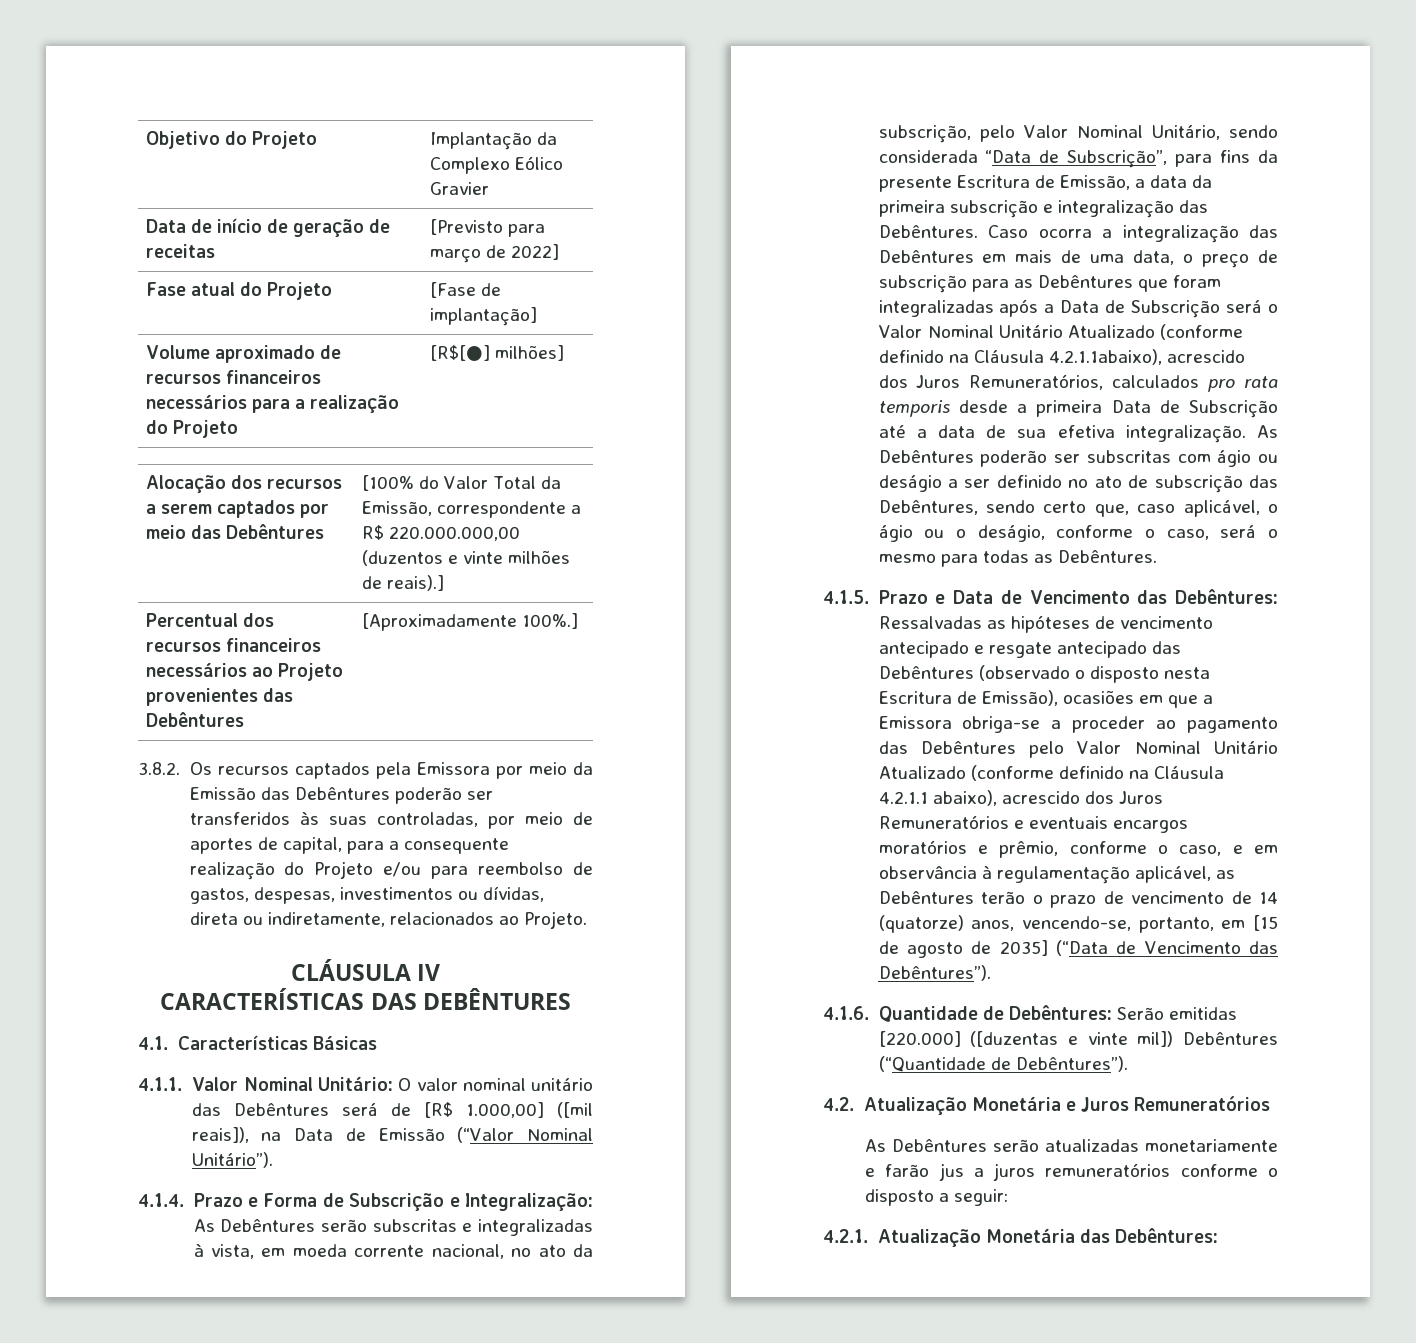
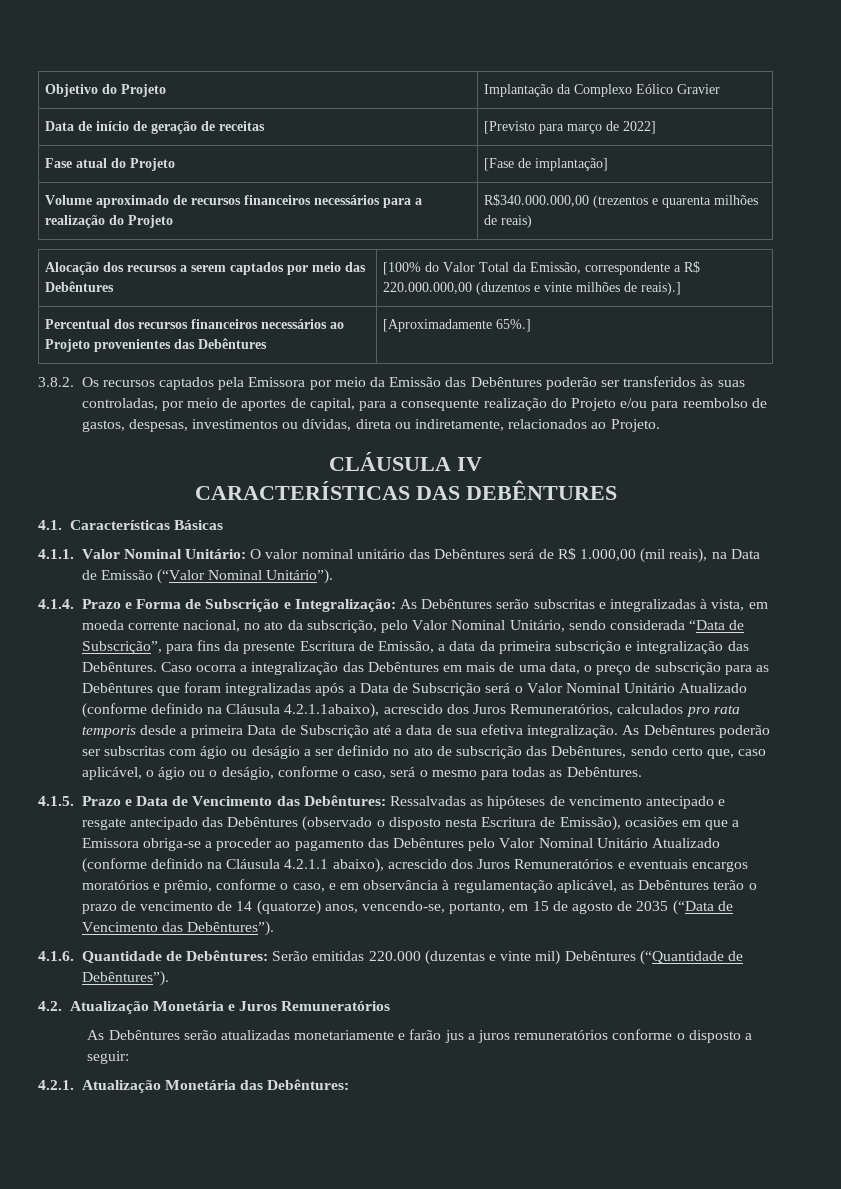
[429,345,564,361] [R$[●] milhões] -> [483,194,758,208] [483,215,532,228] R$340.000.000,00 (trezentos e quarenta milhões de reais)
[521,613,578,629] 100%.] -> [495,319,531,332] 65%.]
[423,1102,593,1118] [191,1127,249,1143] [R$ 1.000,00] ([mil reais]), -> [557,548,708,563] R$ 1.000,00 (mil reais),
[1253,915,1278,931] [15 -> [532,901,549,911] 15
[999,940,1048,956] 2035] -> [636,901,669,911] 2035
[878,1031,1174,1047] [220.000] ([duzentas e vinte mil]) -> [368,950,561,965] 220.000 (duzentas e vinte mil)

